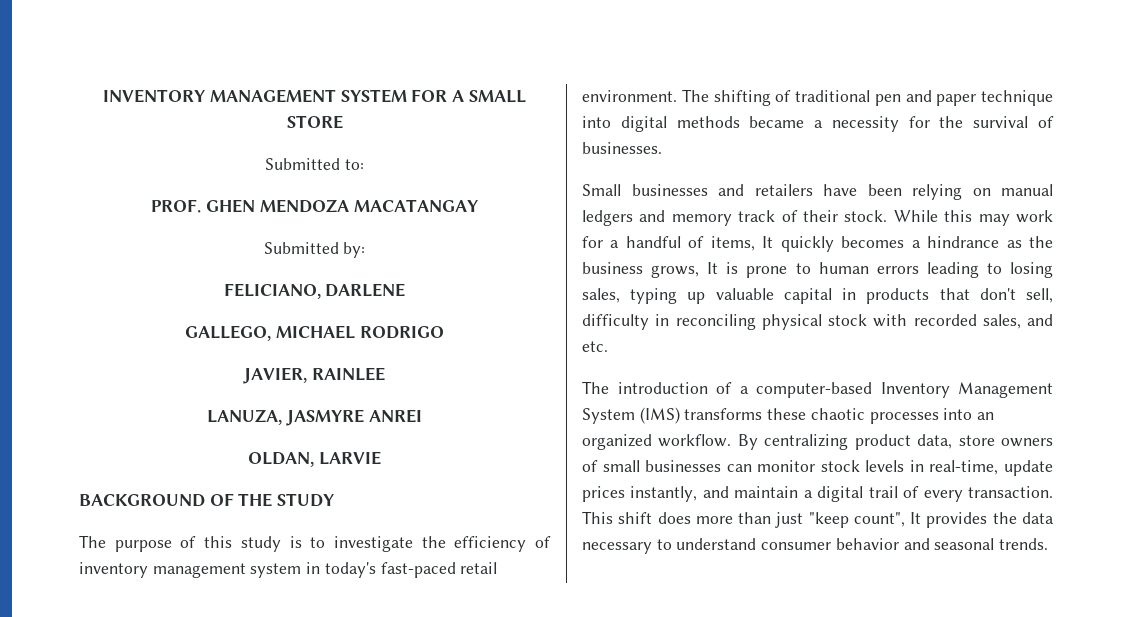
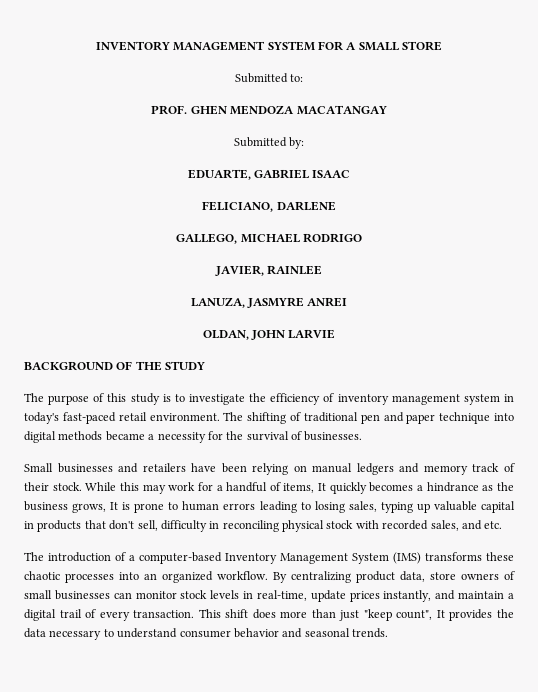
(366, 250) none -> [187,169,351,180] // EDUARTE, GABRIEL ISAAC
(315, 459) none -> [251,330,285,340] JOHN

